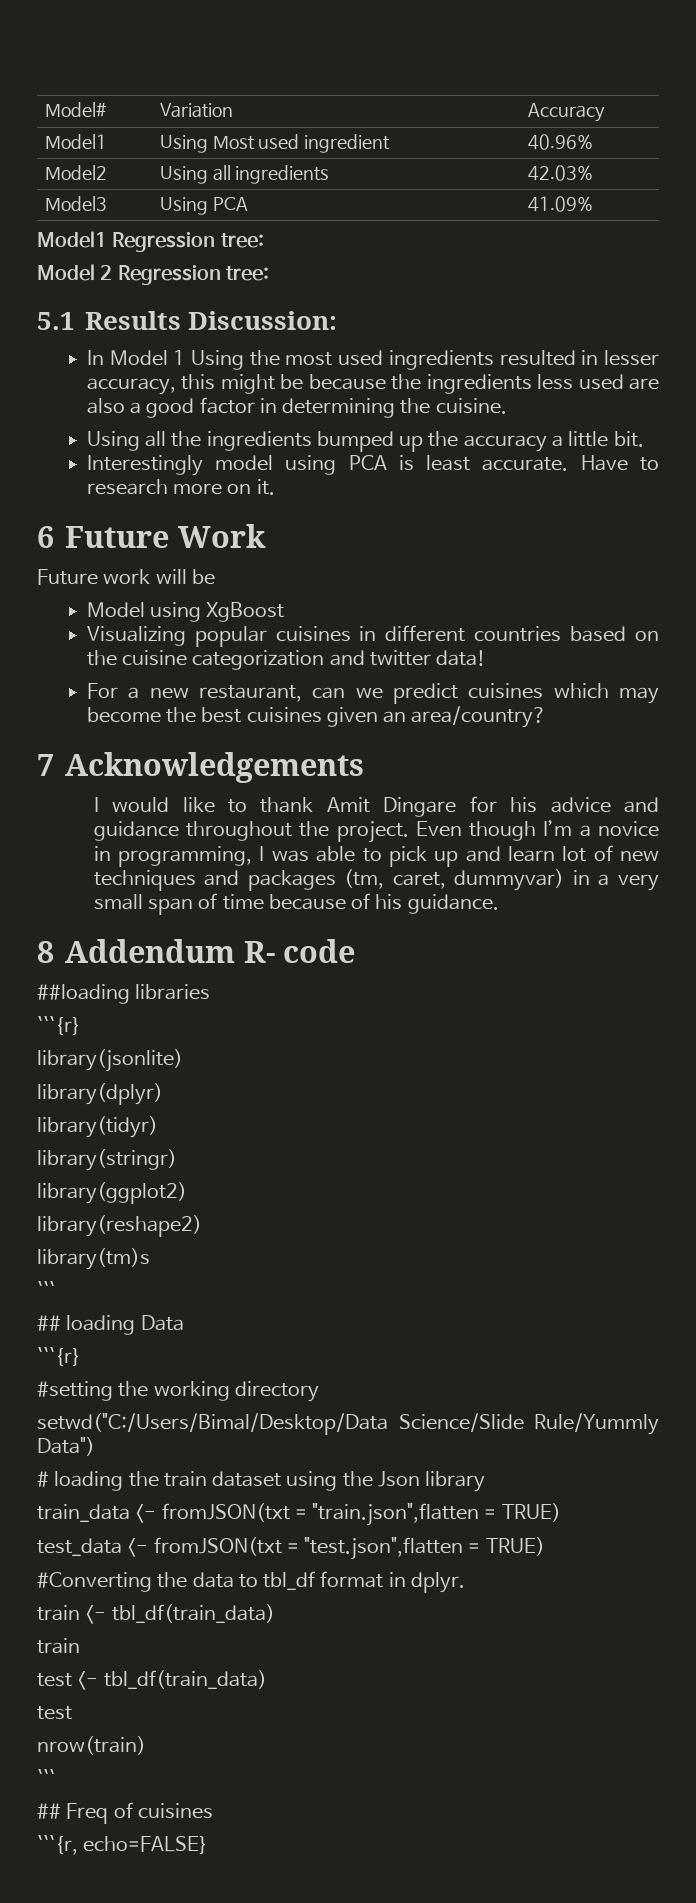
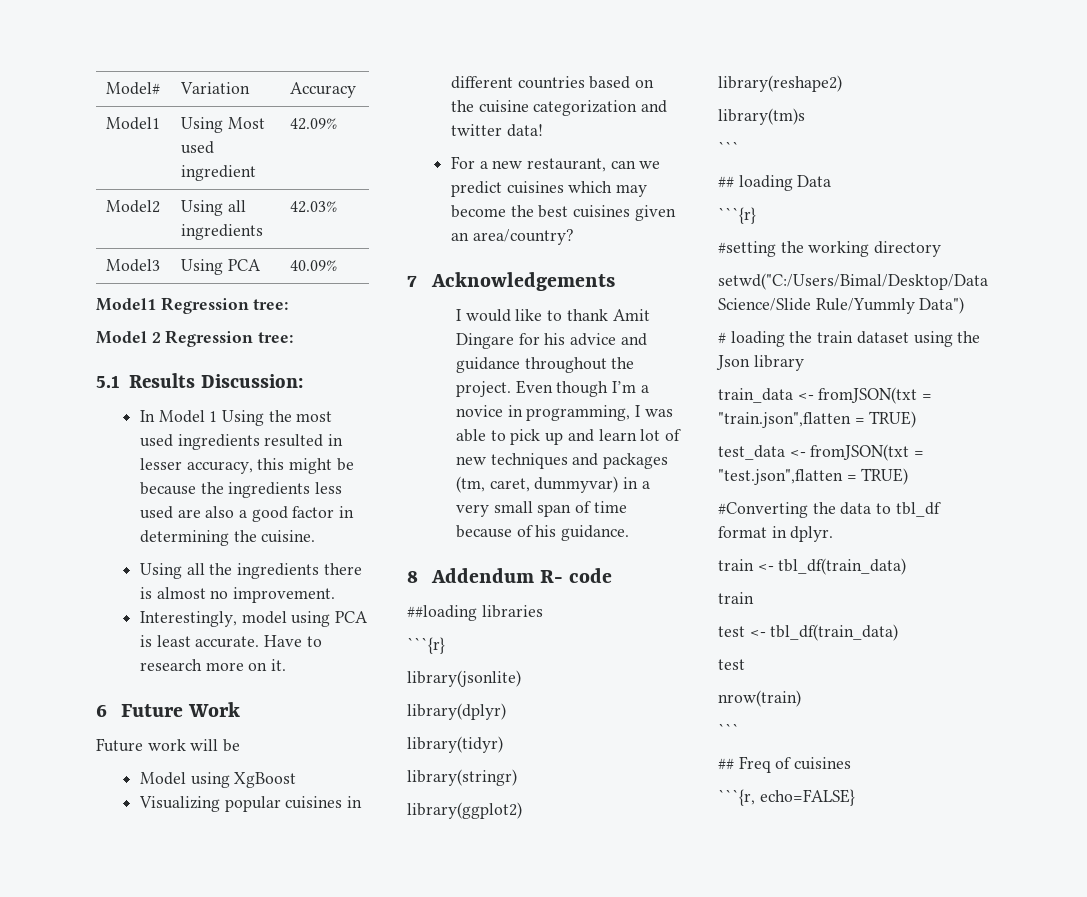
[527,134,593,150] 40.96% -> [290,118,338,130] 42.09%
[527,196,593,212] 41.09% -> [290,260,338,271] 40.09%
[316,431,644,452] [86,455,203,476] bumped up the accuracy a little bit. // Interestingly -> [323,563,362,575] [139,587,335,603] [139,611,237,627] there is almost no improvement. // Interestingly,

